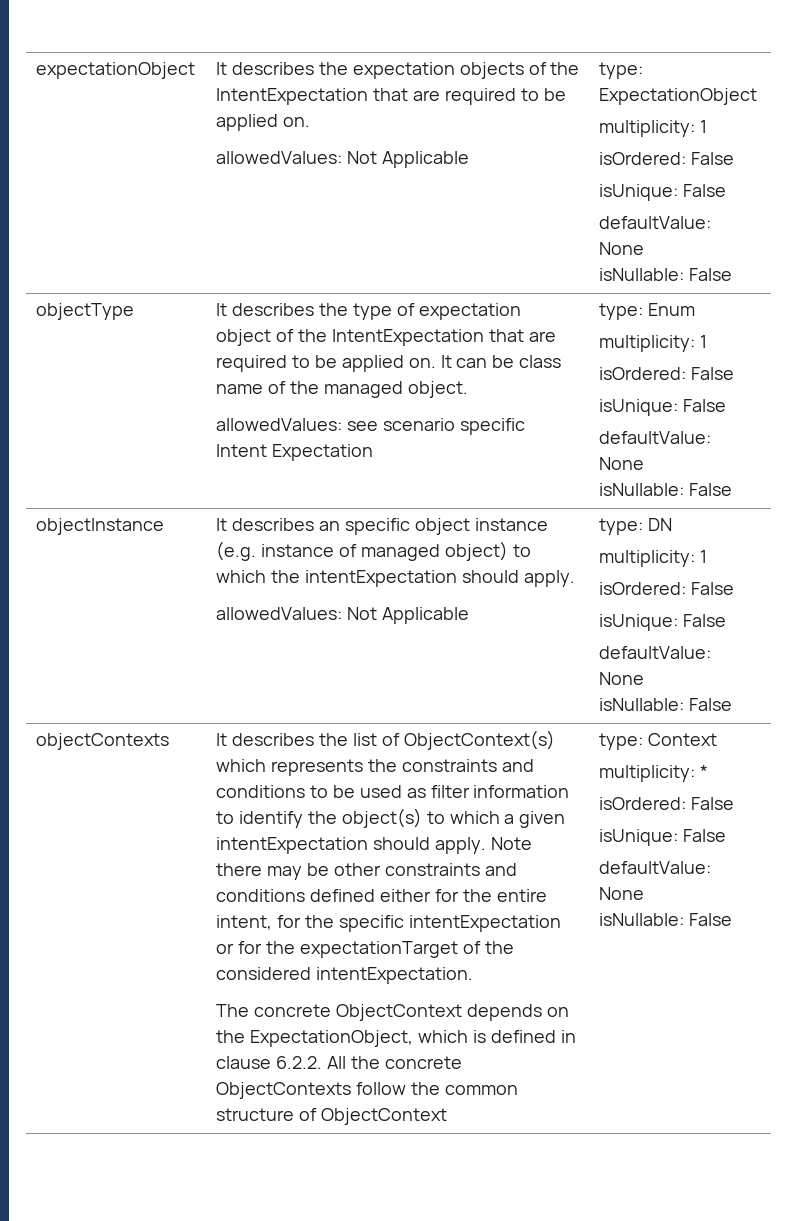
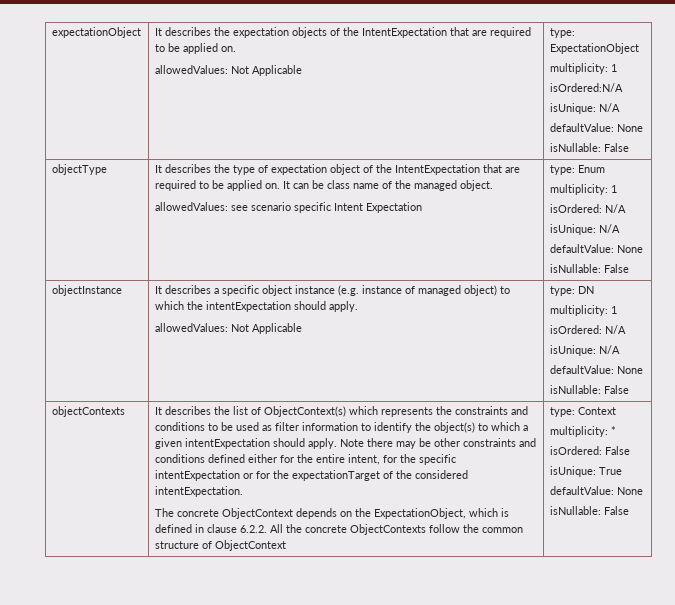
[599,152,735,165] [599,184,727,201] isOrdered: False // isUnique: False -> [549,83,623,92] [549,103,620,114] isOrdered:N/A // isUnique: N/A
[691,367,735,380] [599,399,727,416] False // isUnique: False -> [604,204,626,213] [549,224,620,235] N/A // isUnique: N/A
[319,521,341,531] an -> [213,288,219,294] a
[691,582,735,595] [599,614,727,631] False // isUnique: False -> [604,325,626,334] [549,345,620,356] N/A // isUnique: N/A
[683,829,727,842] False -> [598,467,622,475] True

